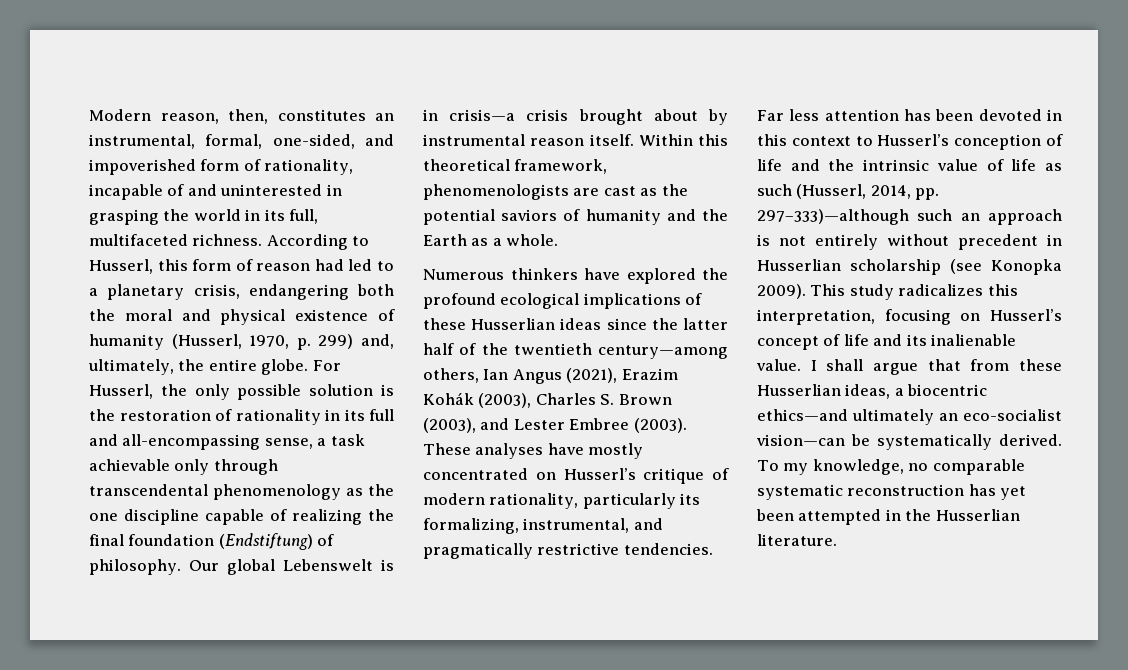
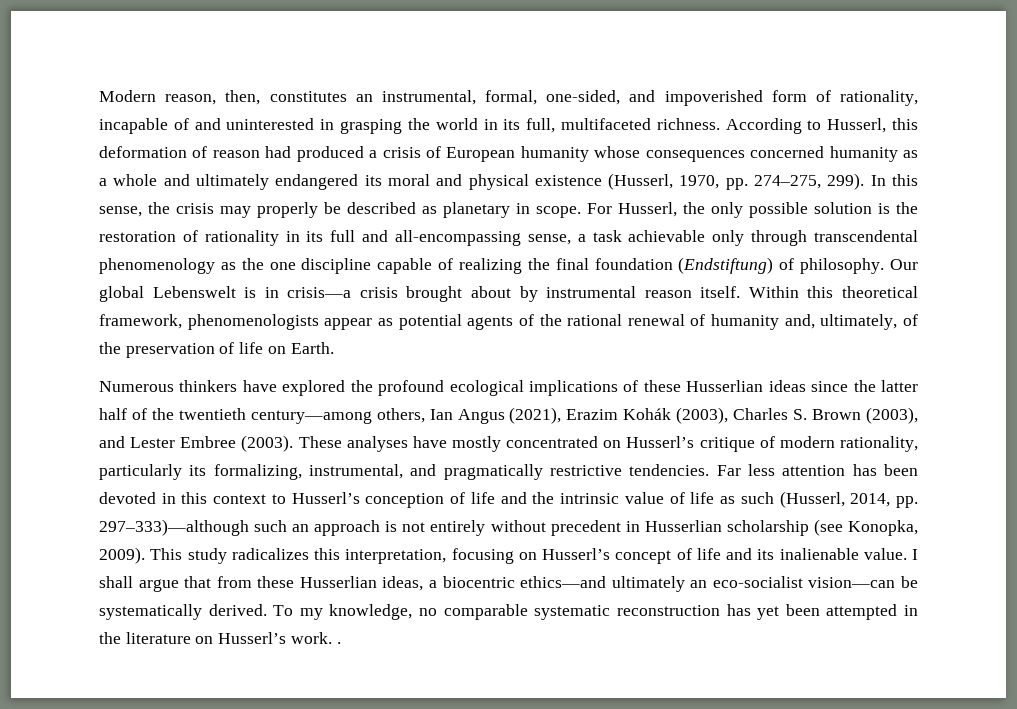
[192,259,232,271] form -> [99,146,187,158] deformation
[348,259,394,271] [89,284,394,300] [89,309,396,325] [89,334,394,350] [88,359,309,375] led to a planetary crisis, endangering both the moral and physical existence of humanity (Husserl, 1970, p. 299) and, ultimately, the entire globe. -> [296,146,919,162] [99,173,918,190] [99,202,581,218] produced a crisis of European humanity whose consequences concerned humanity as a whole and ultimately endangered its moral and physical existence (Husserl, 1970, pp. 274–275, 299). In this sense, the crisis may properly be described as planetary in scope.
[573,184,688,196] [423,209,728,225] [423,234,559,246] are cast as the potential saviors of humanity and the Earth as a whole. -> [324,314,918,330] [99,342,334,358] appear as potential agents of the rational renewal of humanity and, ultimately, of the preservation of life on Earth.
[991,259,1062,275] Konopka -> [848,520,919,536] Konopka,
[935,509,1020,521] [757,534,837,546] Husserlian literature. -> [125,632,341,644] literature on Husserl’s work. .

